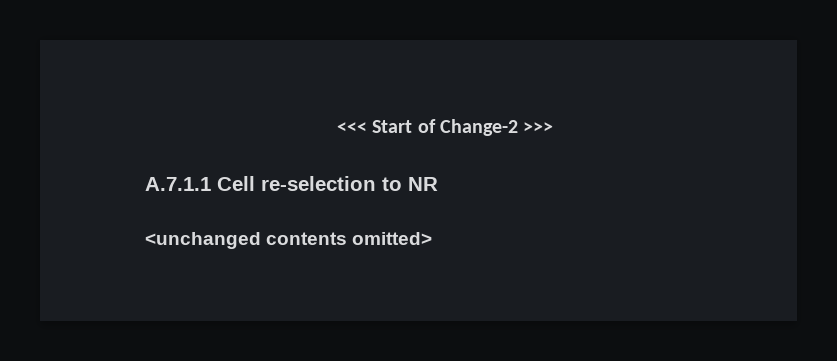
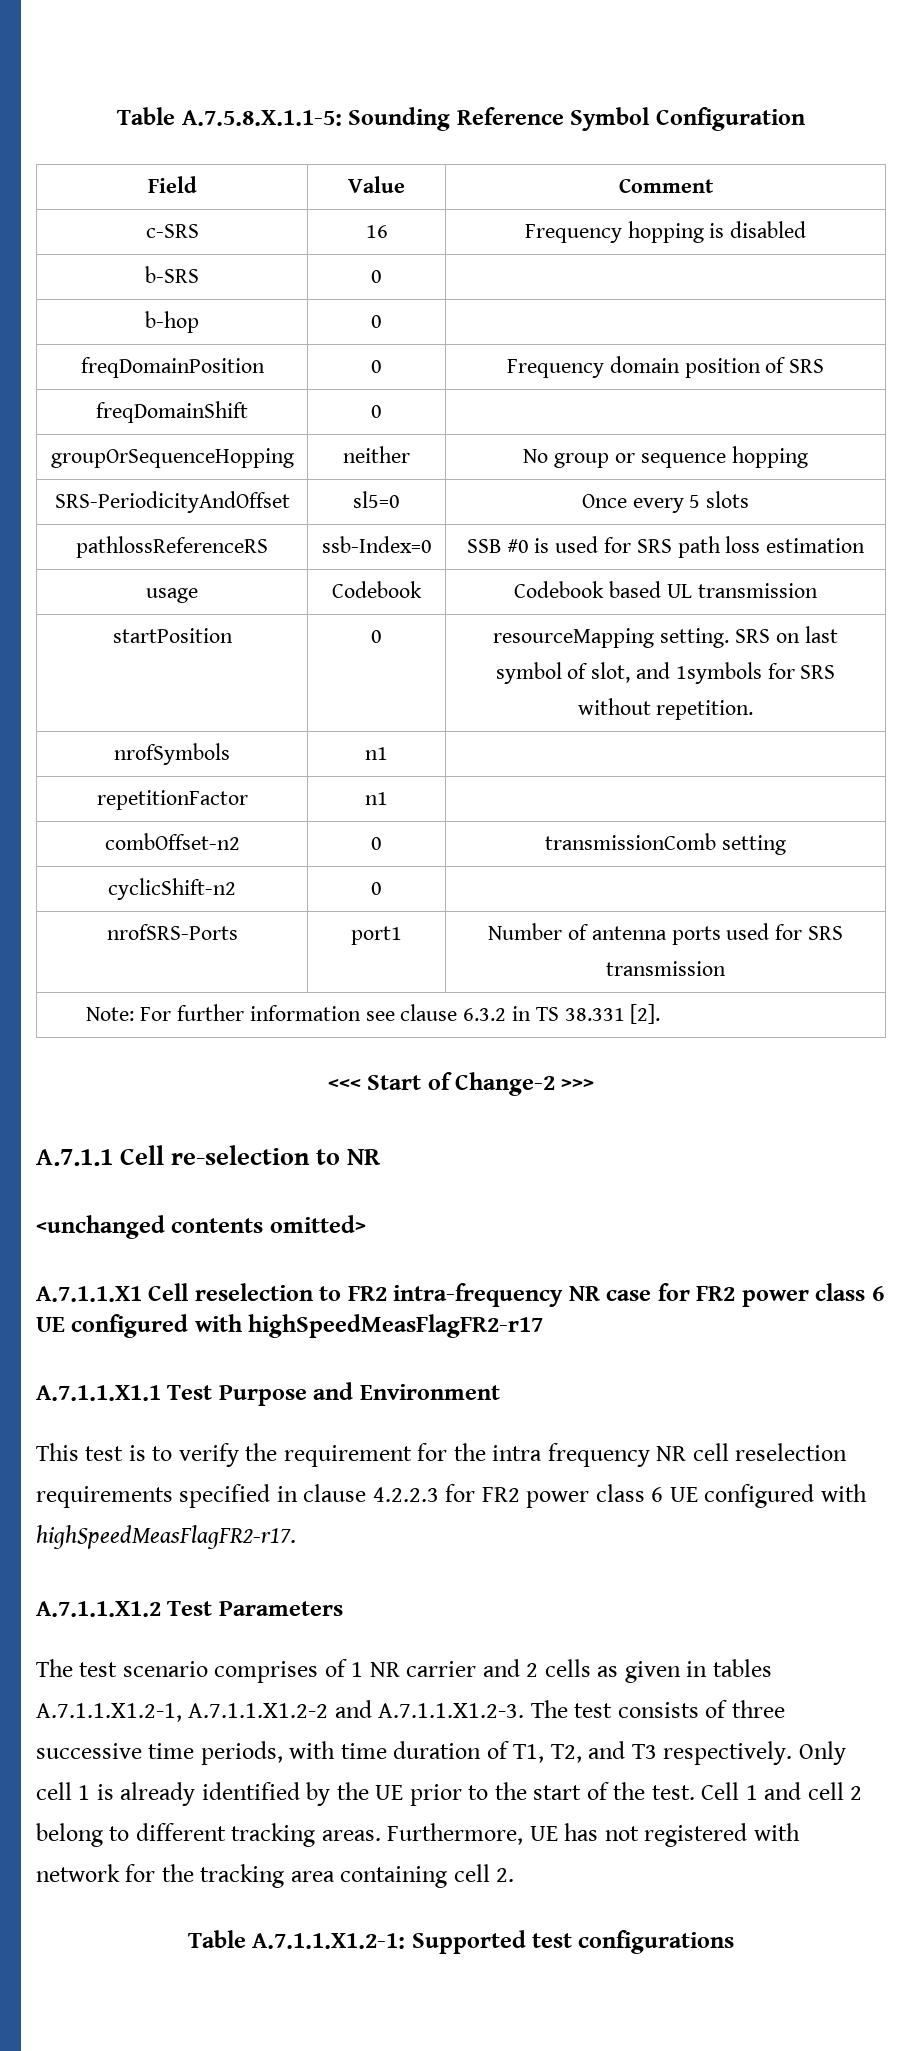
(336, 127) none -> [117,107,805,131] [147,176,197,193] [348,176,405,193] [618,178,714,193] [145,224,199,238] [365,225,388,238] [524,221,807,243] [145,266,199,283] [371,270,382,283] [145,311,199,333] [371,315,382,328] [80,357,265,378] [371,360,382,373] [506,356,825,378] [96,401,248,423] [371,405,382,418] [50,448,294,468] [343,446,410,463] [523,446,808,468] [54,491,290,513] [353,491,400,508] [581,491,750,513] [76,536,268,558] [321,536,432,553] [466,536,866,558] [146,588,198,603] [332,581,422,598] [514,581,818,598] [112,628,233,643] [371,630,382,643] [493,626,838,648] [495,662,836,684] [577,698,754,720] [114,743,230,765] [365,747,388,760] [96,790,248,810] [365,792,388,805] [104,833,240,850] [371,837,382,850] [545,833,786,855] [108,878,236,900] [371,882,382,895] [106,924,238,940] [351,926,402,945] [488,923,843,945] [606,961,726,976] [86,1004,661,1024] Table A.7.5.8.X.1.1-5: Sounding Reference Symbol Configuration // Field | Value | Comment // c-SRS | 16 | Frequency hopping is disabled // b-SRS | 0 | // b-hop | 0 | // freqDomainPosition | 0 | Frequency domain position of SRS // freqDomainShift | 0 | // groupOrSequenceHopping | neither | No group or sequence hopping // SRS-PeriodicityAndOffset | sl5=0 | Once every 5 slots // pathlossReferenceRS | ssb-Index=0 | SSB #0 is used for SRS path loss estimation // usage | Codebook | Codebook based UL transmission // startPosition | 0 | resourceMapping setting. SRS on last symbol of slot, and 1symbols for SRS without repetition. // nrofSymbols | n1 | // repetitionFactor | n1 | // combOffset-n2 | 0 | transmissionComb setting // cyclicShift-n2 | 0 | // nrofSRS-Ports | port1 | Number of antenna ports used for SRS transmission // Note: For further information see clause 6.3.2 in TS 38.331 [2]. //
(433, 238) none -> [36,1283,884,1307] [36,1314,544,1338] [36,1382,500,1406] [36,1443,848,1467] [36,1484,867,1508] [36,1525,296,1549] [36,1601,343,1617] [36,1659,772,1683] [36,1700,785,1722] [36,1741,846,1765] [36,1782,863,1806] [36,1823,800,1847] [36,1864,515,1888] [187,1930,735,1954] // A.7.1.1.X1 Cell reselection to FR2 intra-frequency NR case for FR2 power class 6 UE configured with highSpeedMeasFlagFR2-r17 // A.7.1.1.X1.1 Test Purpose and Environment // This test is to verify the requirement for the intra frequency NR cell reselection requirements specified in clause 4.2.2.3 for FR2 power class 6 UE configured with highSpeedMeasFlagFR2-r17. // A.7.1.1.X1.2 Test Parameters // The test scenario comprises of 1 NR carrier and 2 cells as given in tables A.7.1.1.X1.2-1, A.7.1.1.X1.2-2 and A.7.1.1.X1.2-3. The test consists of three successive time periods, with time duration of T1, T2, and T3 respectively. Only cell 1 is already identified by the UE prior to the start of the test. Cell 1 and cell 2 belong to different tracking areas. Furthermore, UE has not registered with network for the tracking area containing cell 2. // Table A.7.1.1.X1.2-1: Supported test configurations

